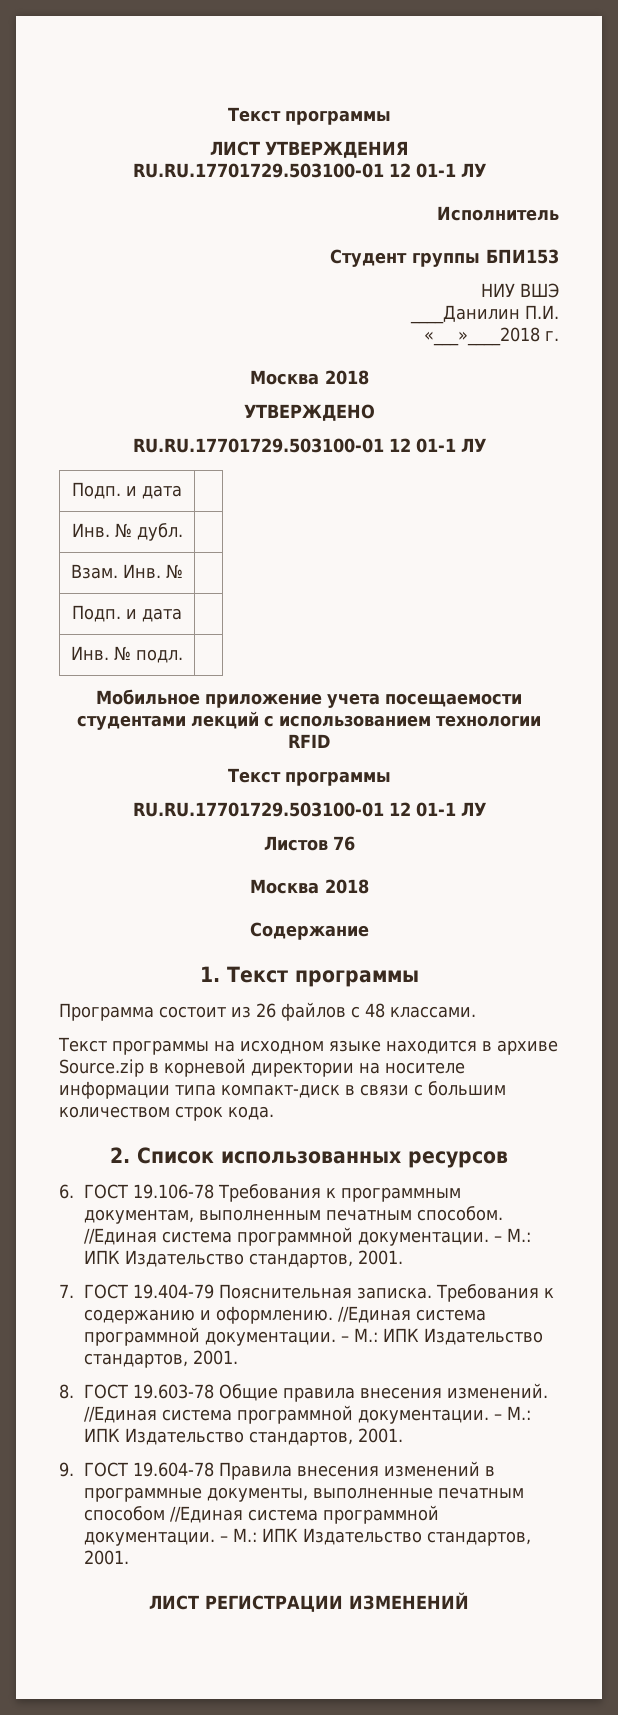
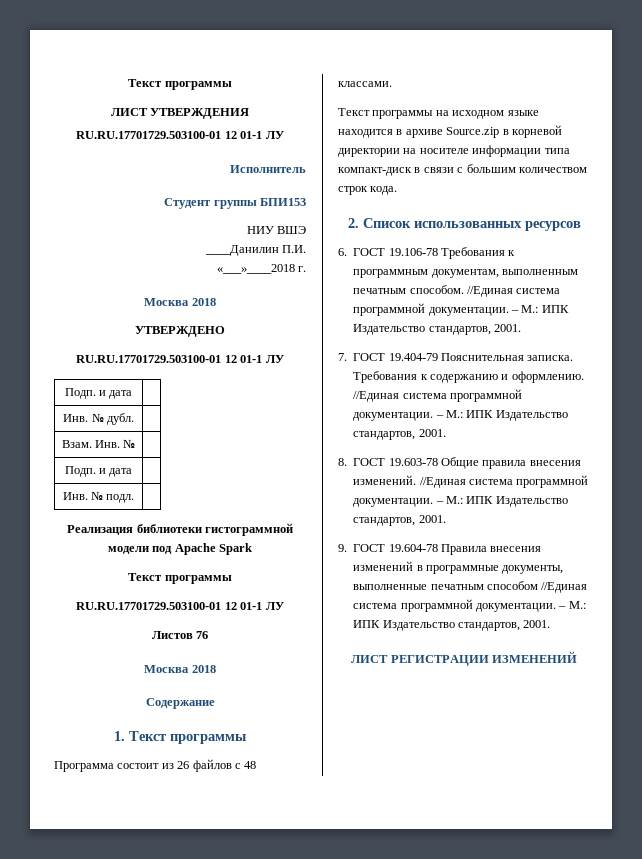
[96,689,522,708] [77,711,541,730] [288,734,330,748] Мобильное приложение учета посещаемости студентами лекций с использованием технологии RFID -> [67,523,293,536] [107,543,253,555] Реализация библиотеки гистограммной модели под Apache Spark

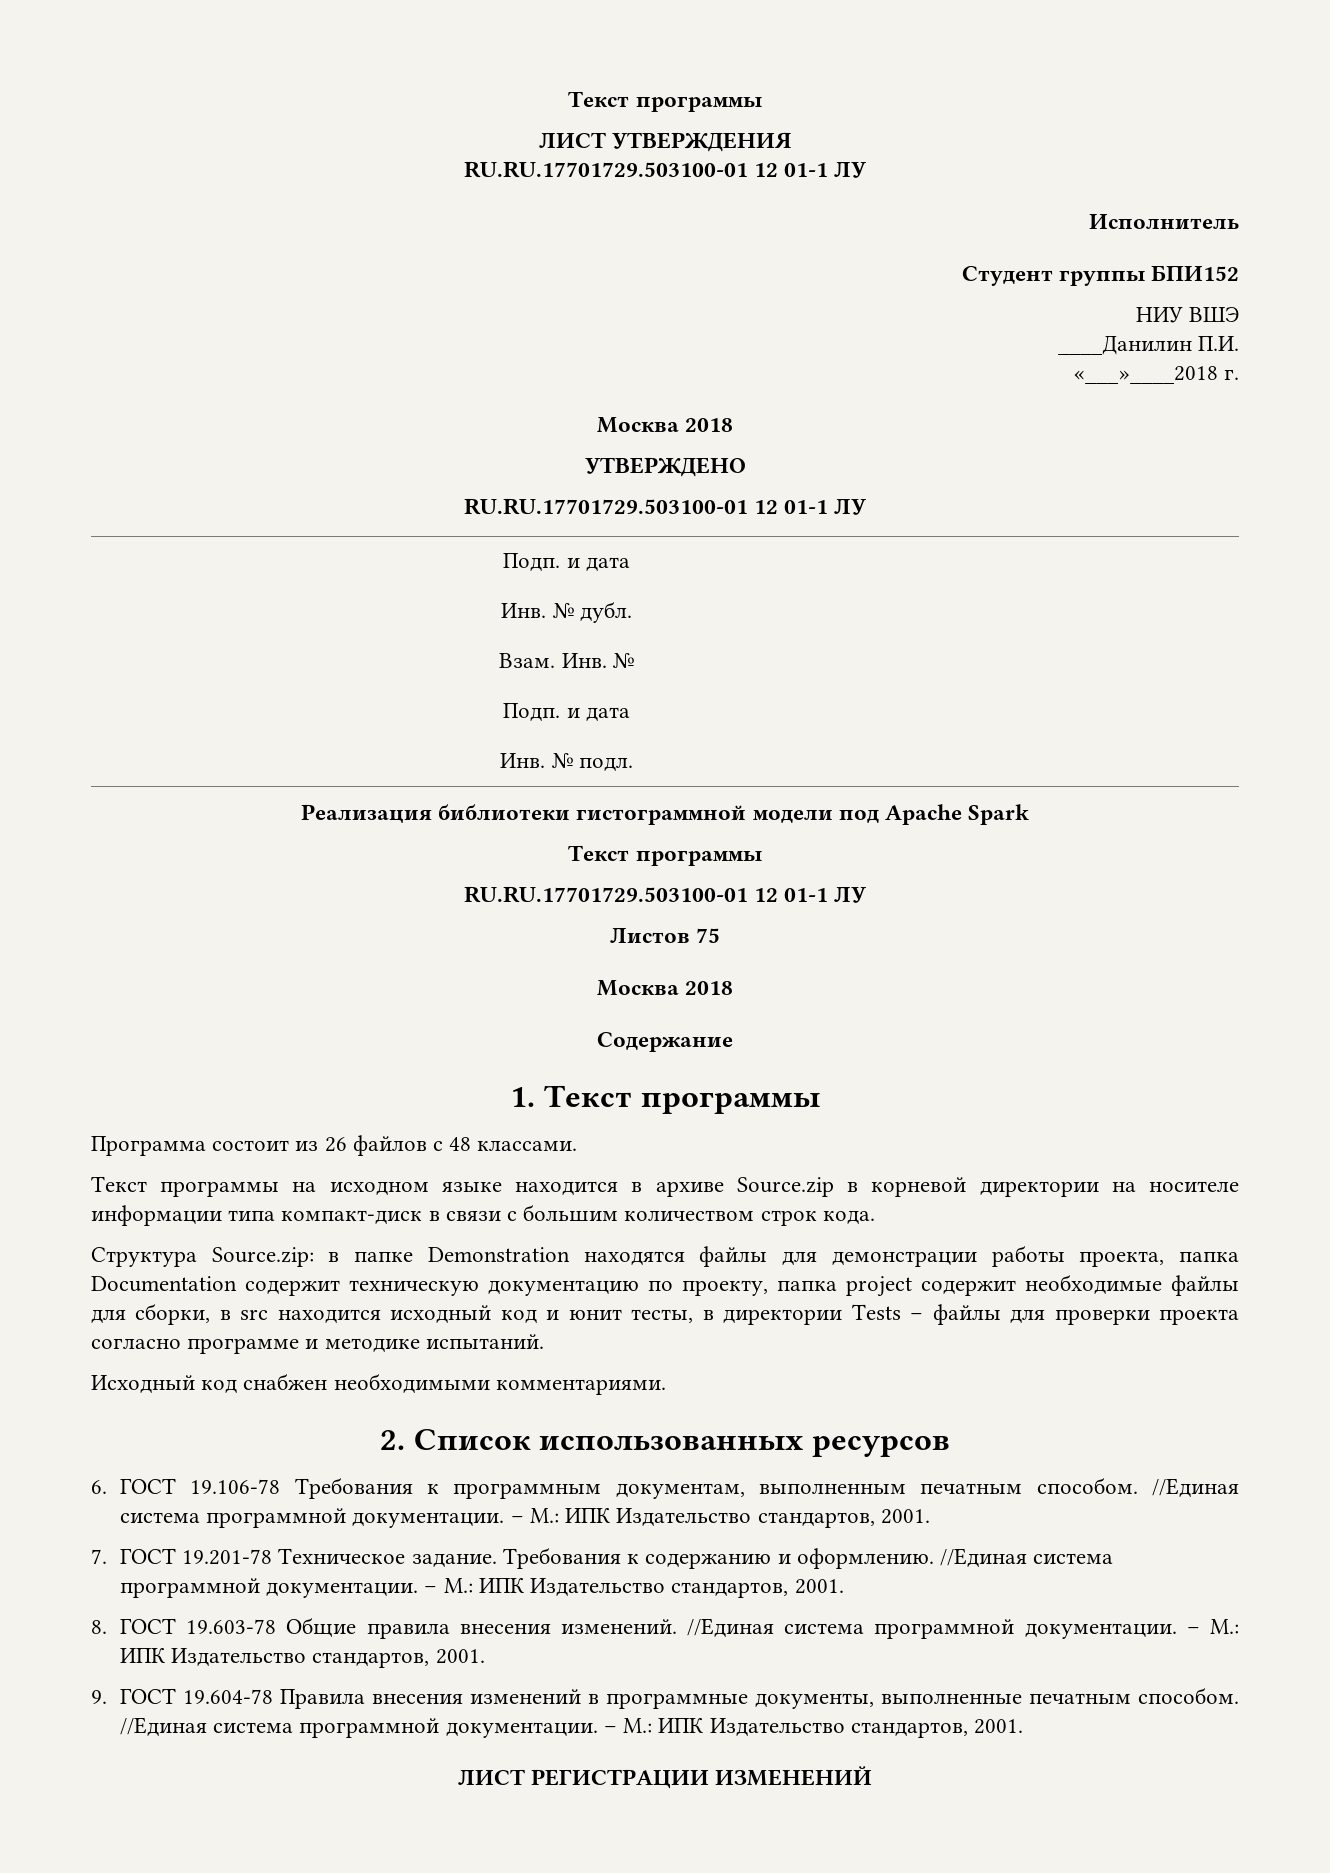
[260,198,306,206] БПИ153 -> [1151,265,1239,281] БПИ152
[196,631,209,639] 76 -> [696,928,721,943] 75
(398, 190) none -> [91,1245,1239,1267] [91,1274,1239,1297] [91,1303,1239,1325] [91,1334,544,1354] [91,1373,666,1395] // Структура Source.zip: в папке Demonstration находятся файлы для демонстрации работы проекта, папка Documentation содержит техническую документацию по проекту, папка project содержит необходимые файлы для сборки, в src находится исходный код и юнит тесты, в директории Tests – файлы для проверки проекта согласно программе и методике испытаний. // Исходный код снабжен необходимыми комментариями.
[388,353,574,361] 19.404-79 Пояснительная записка. -> [182,1548,497,1568] 19.201-78 Техническое задание.
[487,581,538,590] способом -> [1137,1687,1239,1704] способом.

